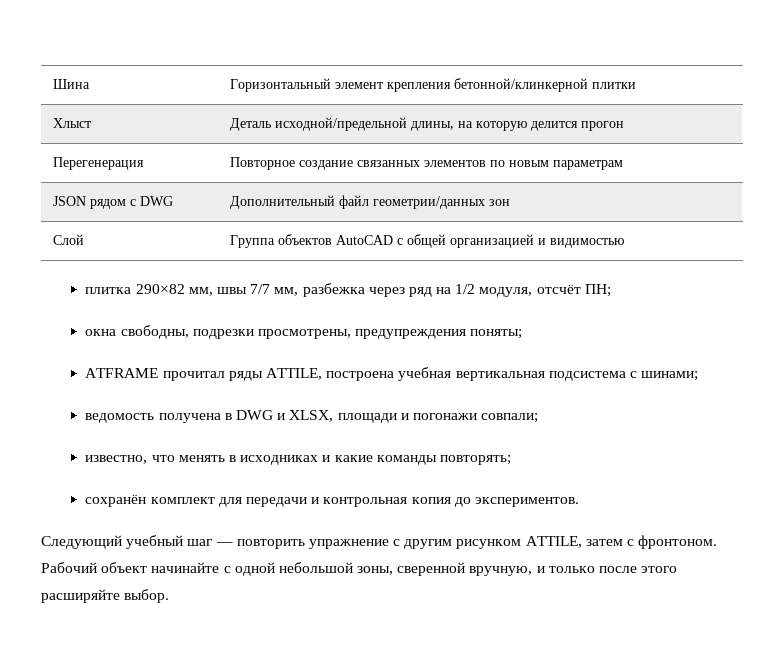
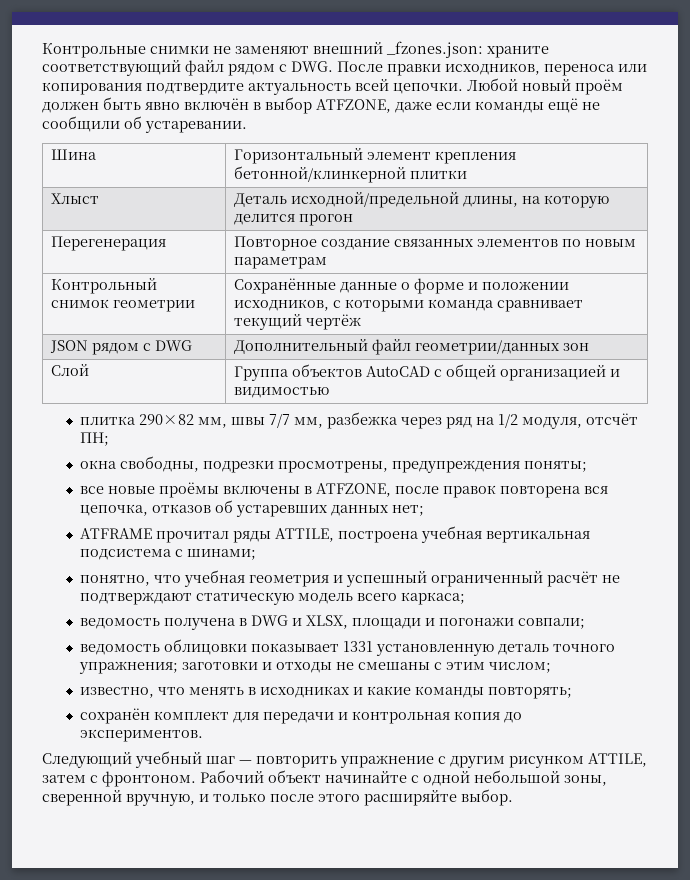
(52, 84) none -> [42,41,549,58] [42,60,647,76] [42,78,623,95] [42,97,600,114] [42,116,247,133] Контрольные снимки не заменяют внешний _fzones.json: храните соответствующий файл рядом с DWG. После правки исходников, переноса или копирования подтвердите актуальность всей цепочки. Любой новый проём должен быть явно включён в выбор ATFZONE, даже если команды ещё не сообщили об устаревании. //
(623, 165) none -> [50,278,157,294] [50,299,195,312] [233,278,569,294] [233,299,583,312] [233,314,361,330] // Контрольный снимок геометрии | Сохранённые данные о форме и положении исходников, с которыми команда сравнивает текущий чертёж
(523, 334) none -> [80,482,609,498] [80,500,425,517] // все новые проёмы включены в ATFZONE, после правок повторена вся цепочка, отказов об устаревших данных нет;
(699, 376) none -> [80,570,621,587] [80,592,466,605] // понятно, что учебная геометрия и успешный ограниченный расчёт не подтверждают статическую модель всего каркаса;
(539, 418) none -> [80,639,616,656] [79,661,552,674] // ведомость облицовки показывает 1331 установленную деталь точного упражнения; заготовки и отходы не смешаны с этим числом;

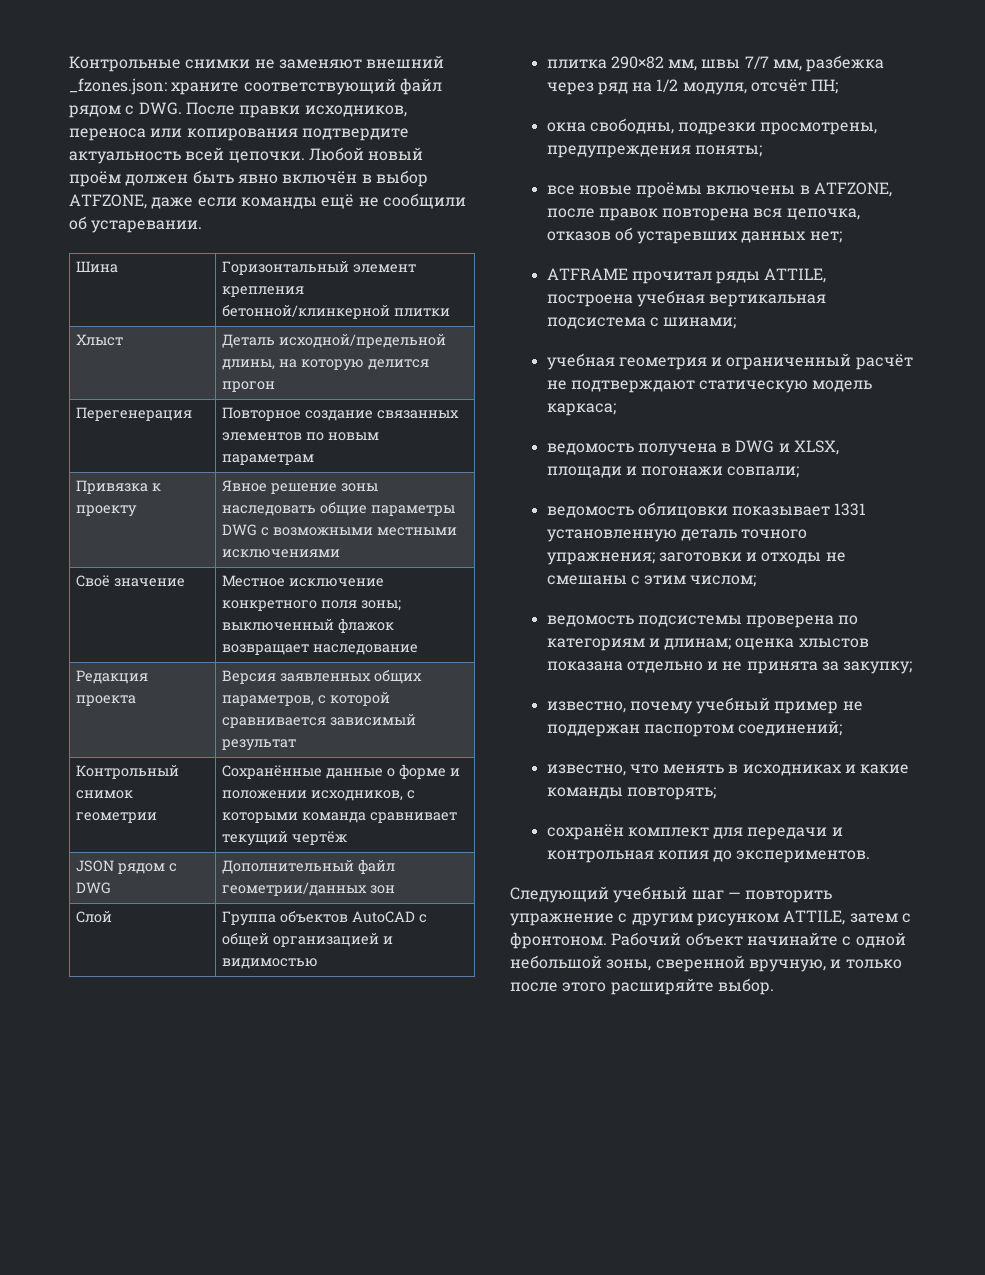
(327, 263) none -> [75,480,161,494] [75,505,137,517] [221,480,378,494] [221,502,455,516] [221,524,457,536] [221,549,340,558] [75,575,185,587] [221,575,384,587] [221,600,401,611] [221,618,394,633] [221,644,418,655] [75,670,148,684] [75,695,136,706] [221,670,422,684] [221,692,390,706] [221,714,416,728] [221,739,296,751] // Привязка к проекту | Явное решение зоны наследовать общие параметры DWG с возможными местными исключениями // Своё значение | Местное исключение конкретного поля зоны; выключенный флажок возвращает наследование // Редакция проекта | Версия заявленных общих параметров, с которой сравнивается зависимый результат
[80,575,182,586] понятно, что -> (737, 323) none
[346,571,428,587] успешный -> (723, 361) none
[357,593,398,601] всего -> (873, 386) none
(552, 667) none -> [546,615,859,628] [546,638,869,651] [546,661,913,674] [546,697,863,714] [546,720,843,737] // ведомость подсистемы проверена по категориям и длинам; оценка хлыстов показана отдельно и не принята за закупку; // известно, почему учебный пример не поддержан паспортом соединений;

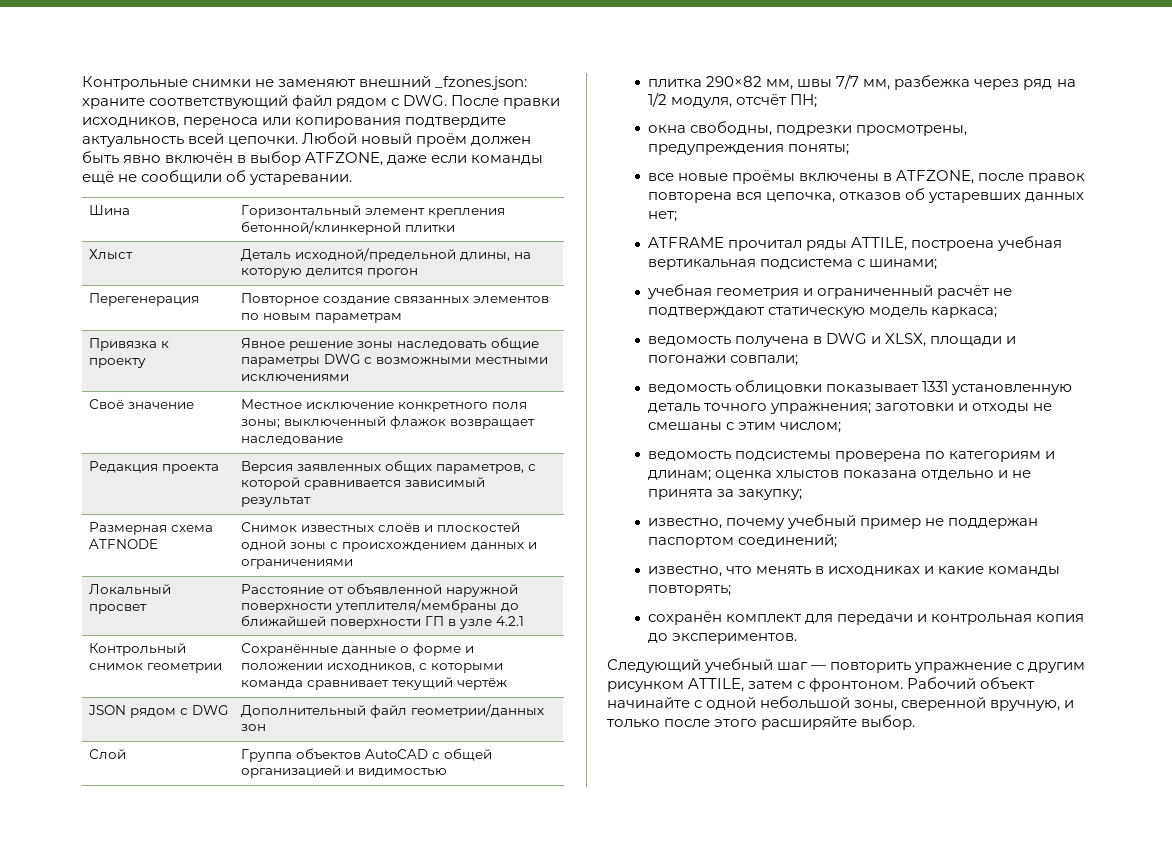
(296, 745) none -> [88,522,213,535] [88,539,158,549] [240,522,520,533] [240,539,537,552] [240,559,353,569] [88,584,171,595] [88,604,147,614] [240,583,518,597] [240,599,519,613] [240,615,524,629] // Размерная схема ATFNODE | Снимок известных слоёв и плоскостей одной зоны с происхождением данных и ограничениями // Локальный просвет | Расстояние от объявленной наружной поверхности утеплителя/мембраны до ближайшей поверхности ГП в узле 4.2.1

